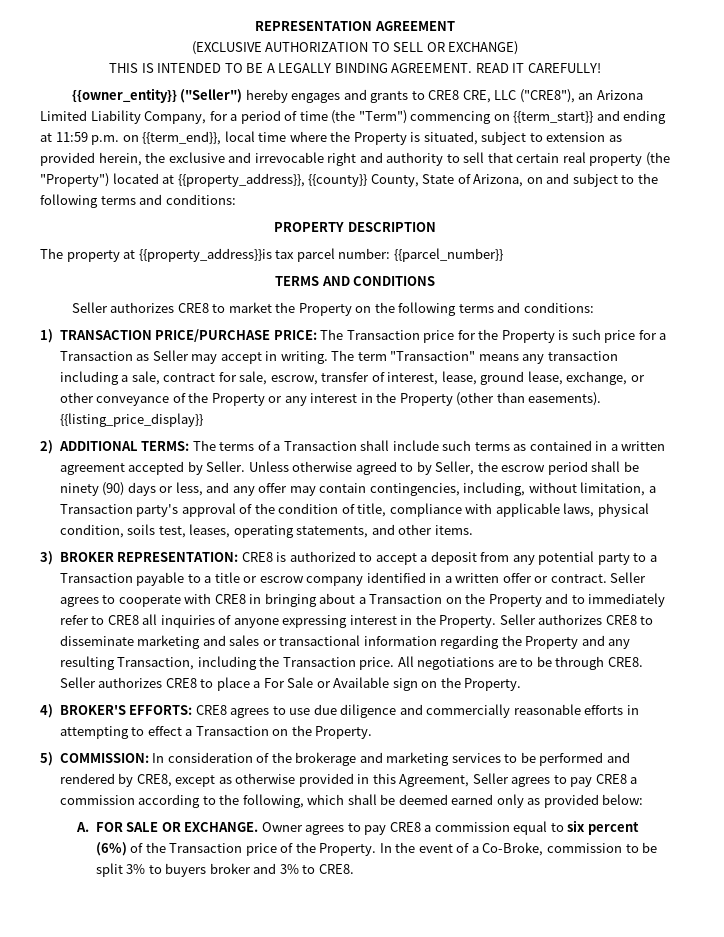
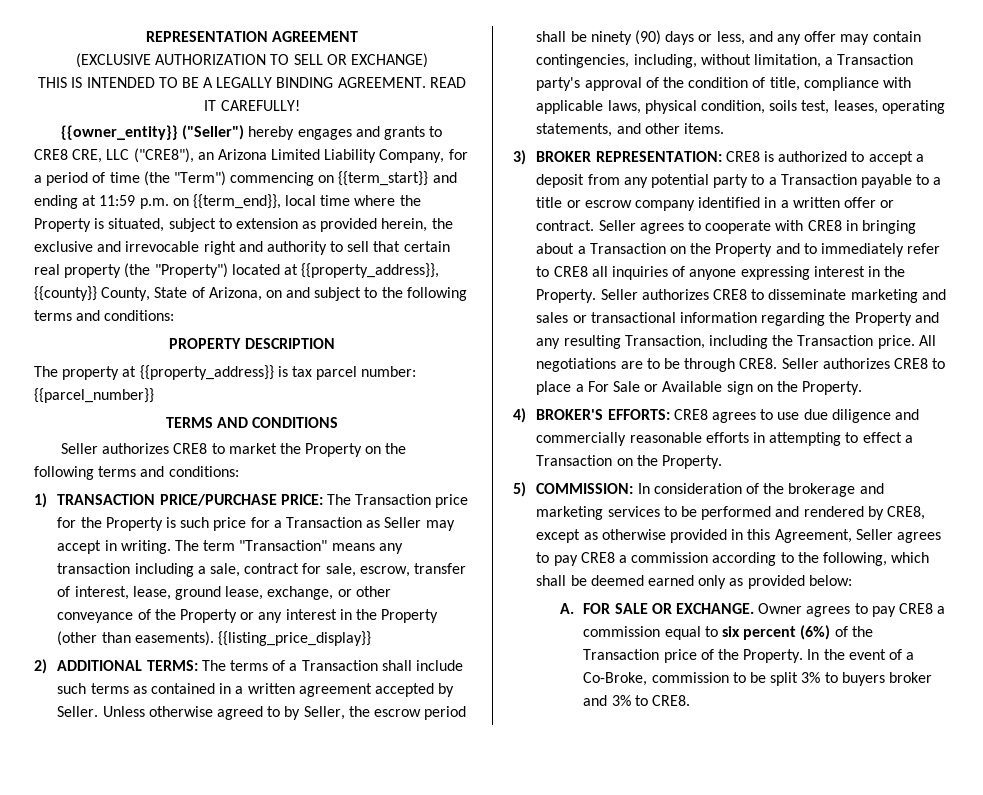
[138,248,272,262] {{property_address}}is -> [139,365,288,380] {{property_address}} is

